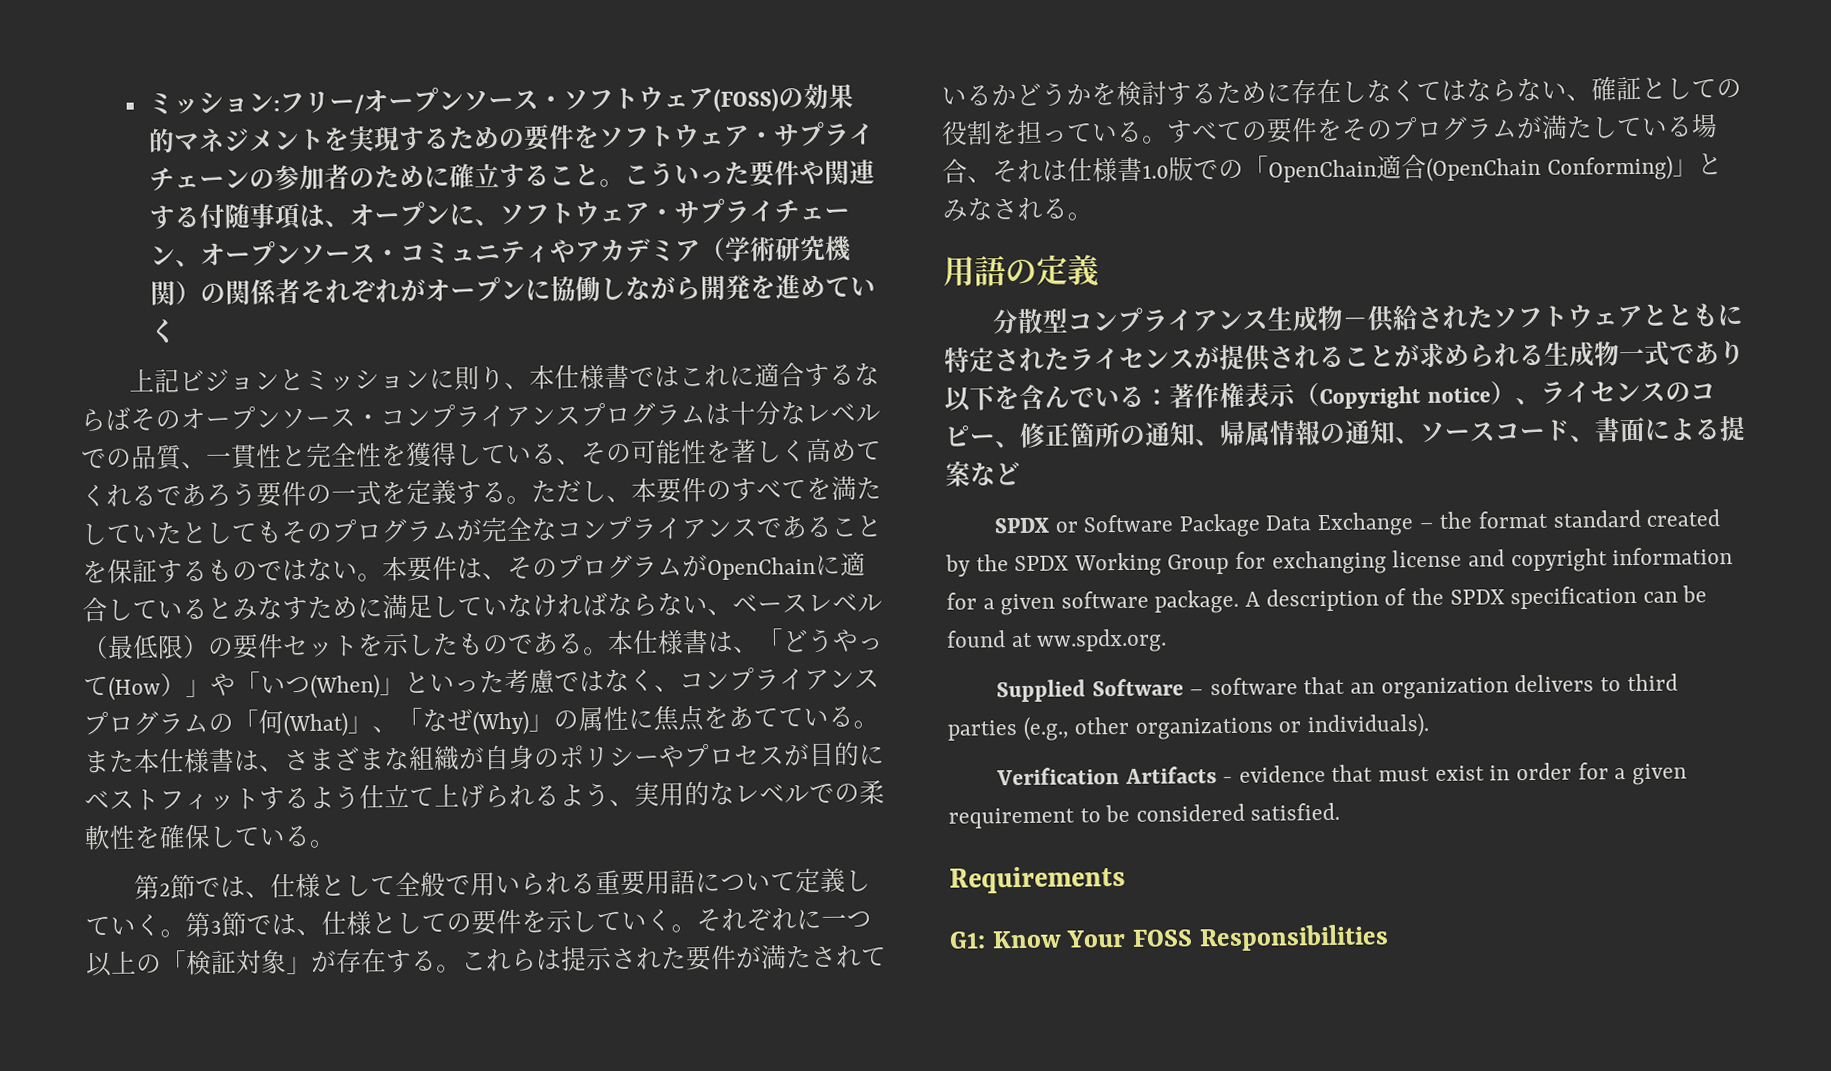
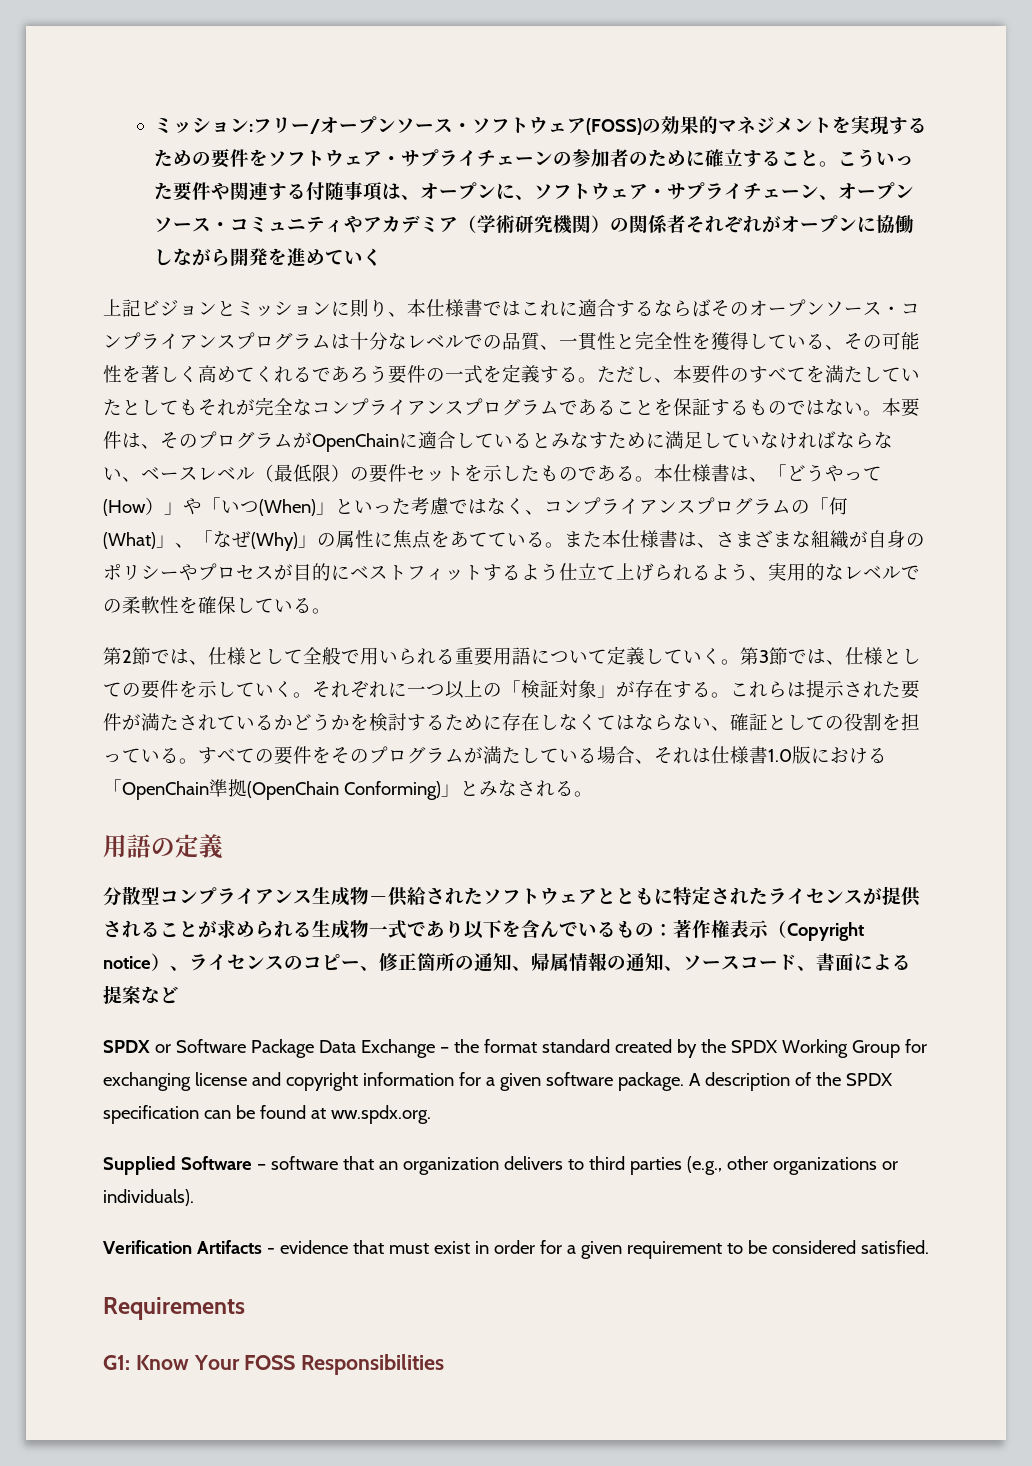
[306,518,458,543] のプログラム -> [217,399,236,416] れ
(758, 527) none -> [464,398,559,416] プログラム
[1193,153,1427,183] での「OpenChain適合 -> [811,747,887,764] [103,779,247,800] における「OpenChain準拠
(1145, 396) none -> [616,920,654,938] もの

